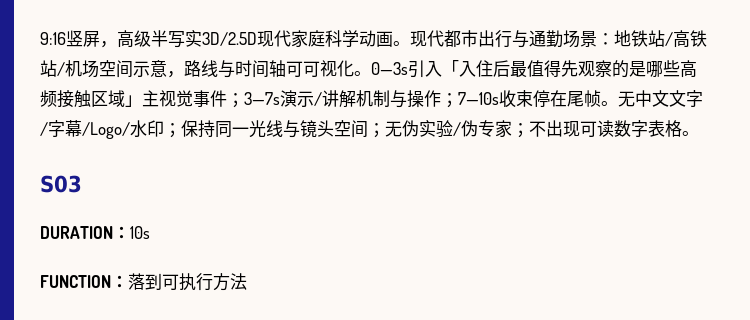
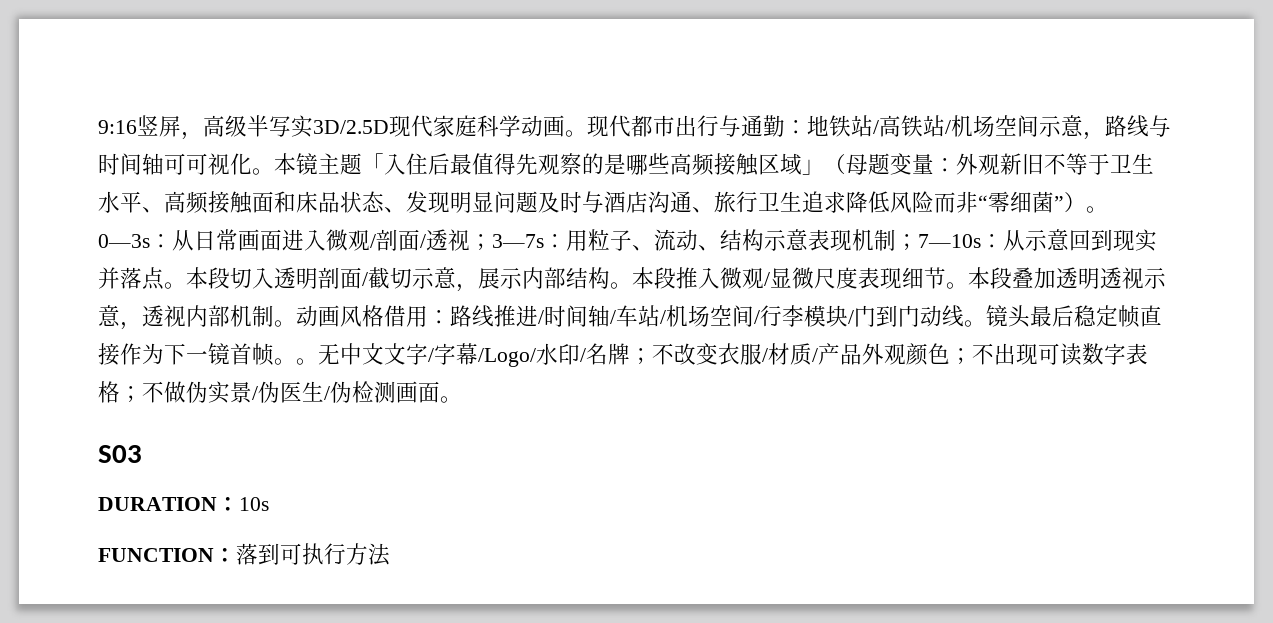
[563,30,597,48] 场景 -> (785, 126) none
[371,60,442,78] 0—3s引入 -> [274,153,362,175] 本镜主题
[142,90,601,108] 主视觉事件；3—7s演示/讲解机制与操作；7—10s收束停在尾帧 -> [824,153,1154,175] [98,191,1108,214] [98,229,1157,252] [98,267,1166,292] [98,305,1162,330] [98,343,296,366] （母题变量：外观新旧不等于卫生水平、高频接触面和床品状态、发现明显问题及时与酒店沟通、旅行卫生追求降低风险而非“零细菌”）。0—3s：从日常画面进入微观/剖面/透视；3—7s：用粒子、流动、结构示意表现机制；7—10s：从示意回到现实并落点。本段切入透明剖面/截切示意，展示内部结构。本段推入微观/显微尺度表现细节。本段叠加透明透视示意，透视内部机制。动画风格借用：路线推进/时间轴/车站/机场空间/行李模块/门到门动线。镜头最后稳定帧直接作为下一镜首帧。
[164,120,512,138] ；保持同一光线与镜头空间；无伪实验/伪专家 -> [580,343,950,366] /名牌；不改变衣服/材质/产品外观颜色
(682, 128) none -> [120,381,440,404] ；不做伪实景/伪医生/伪检测画面

